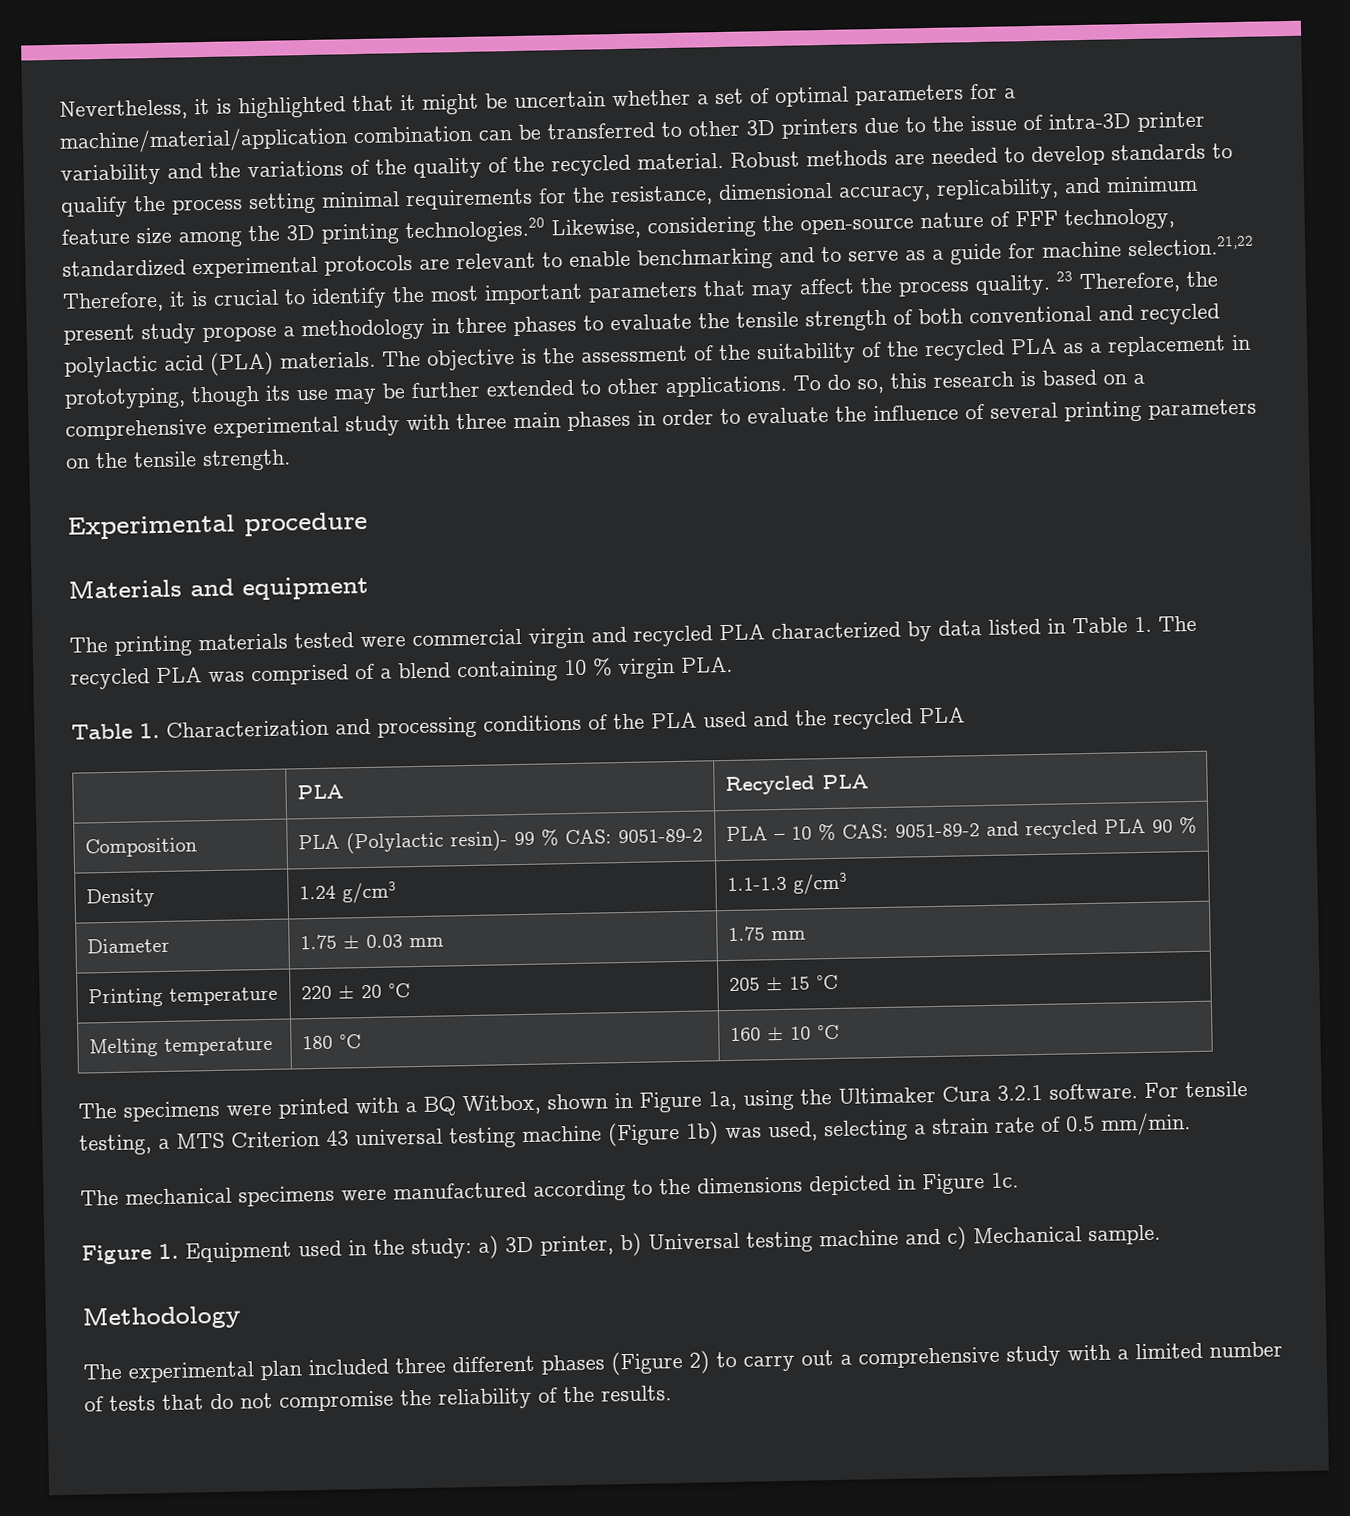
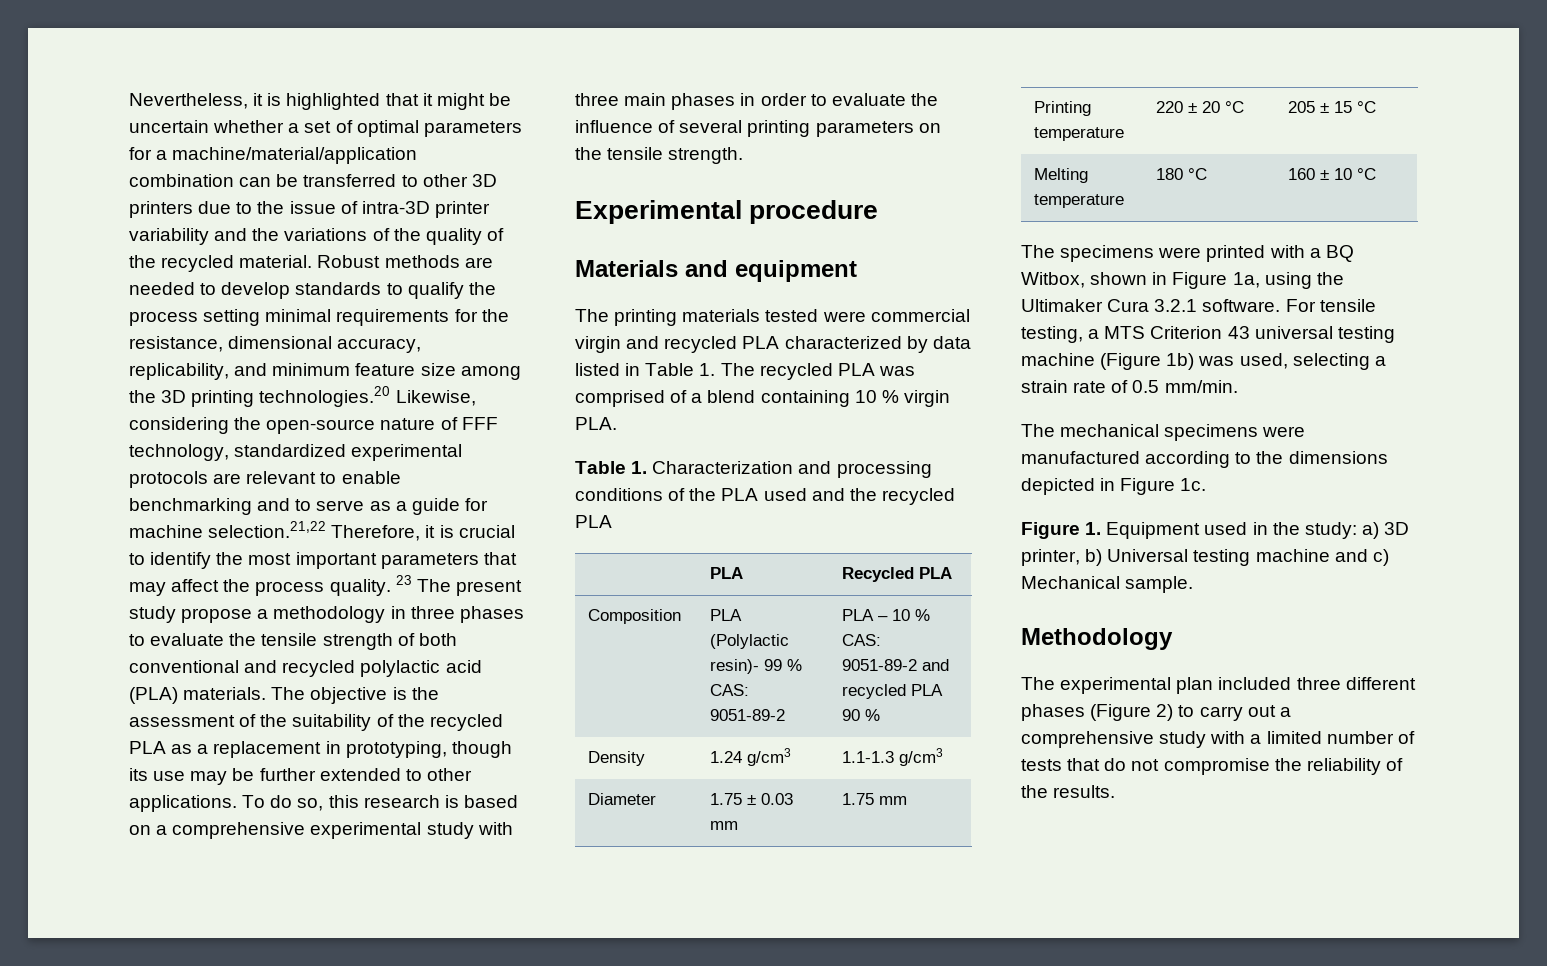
[1079,271,1218,294] Therefore, the -> [416,579,451,592] The

